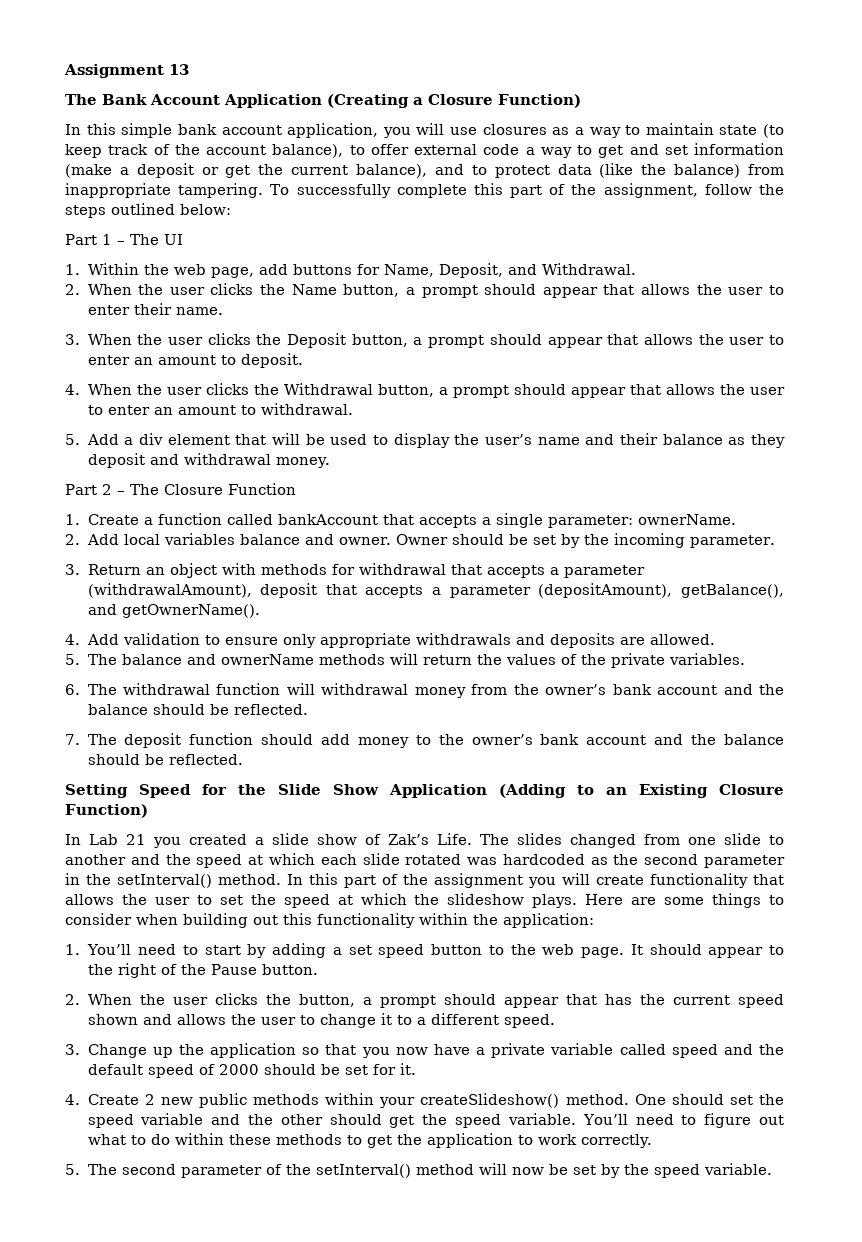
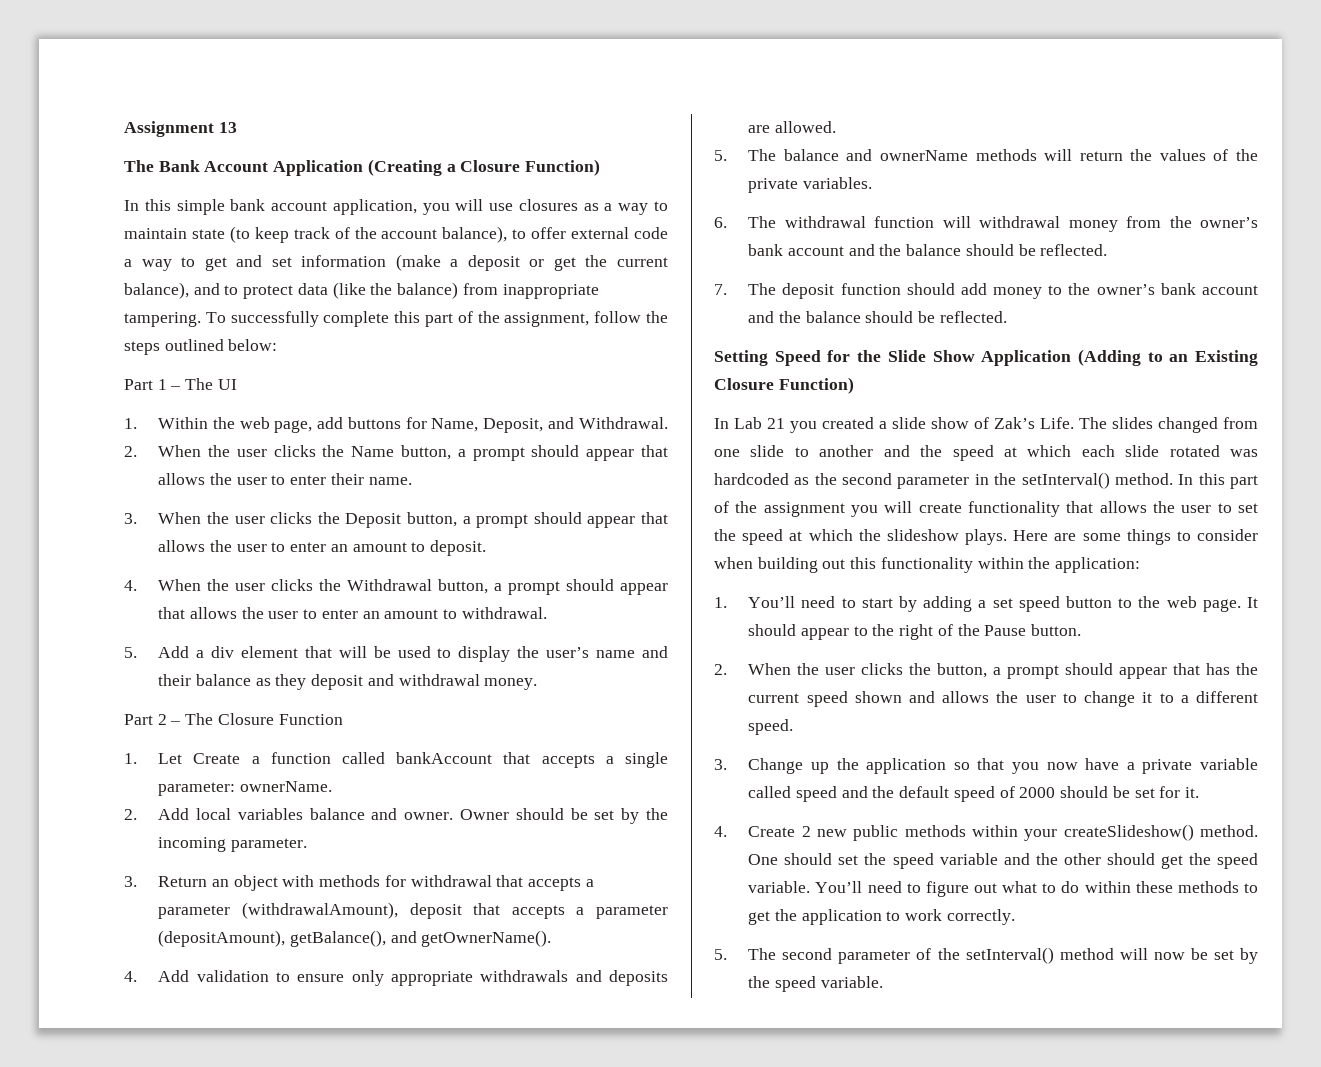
(80, 519) none -> [158,753,183,764] Let

